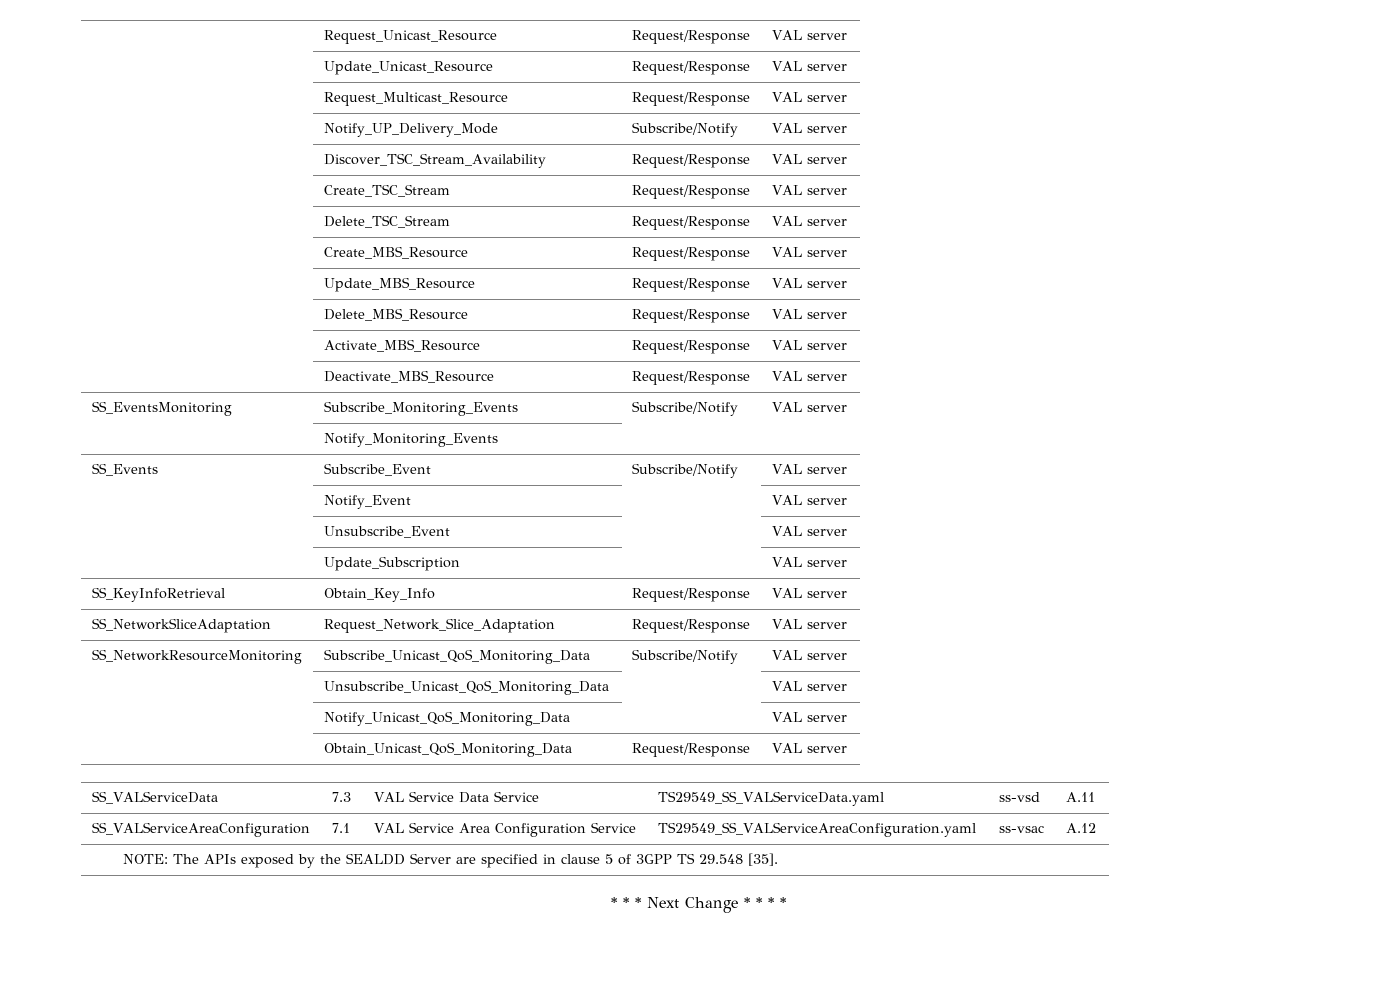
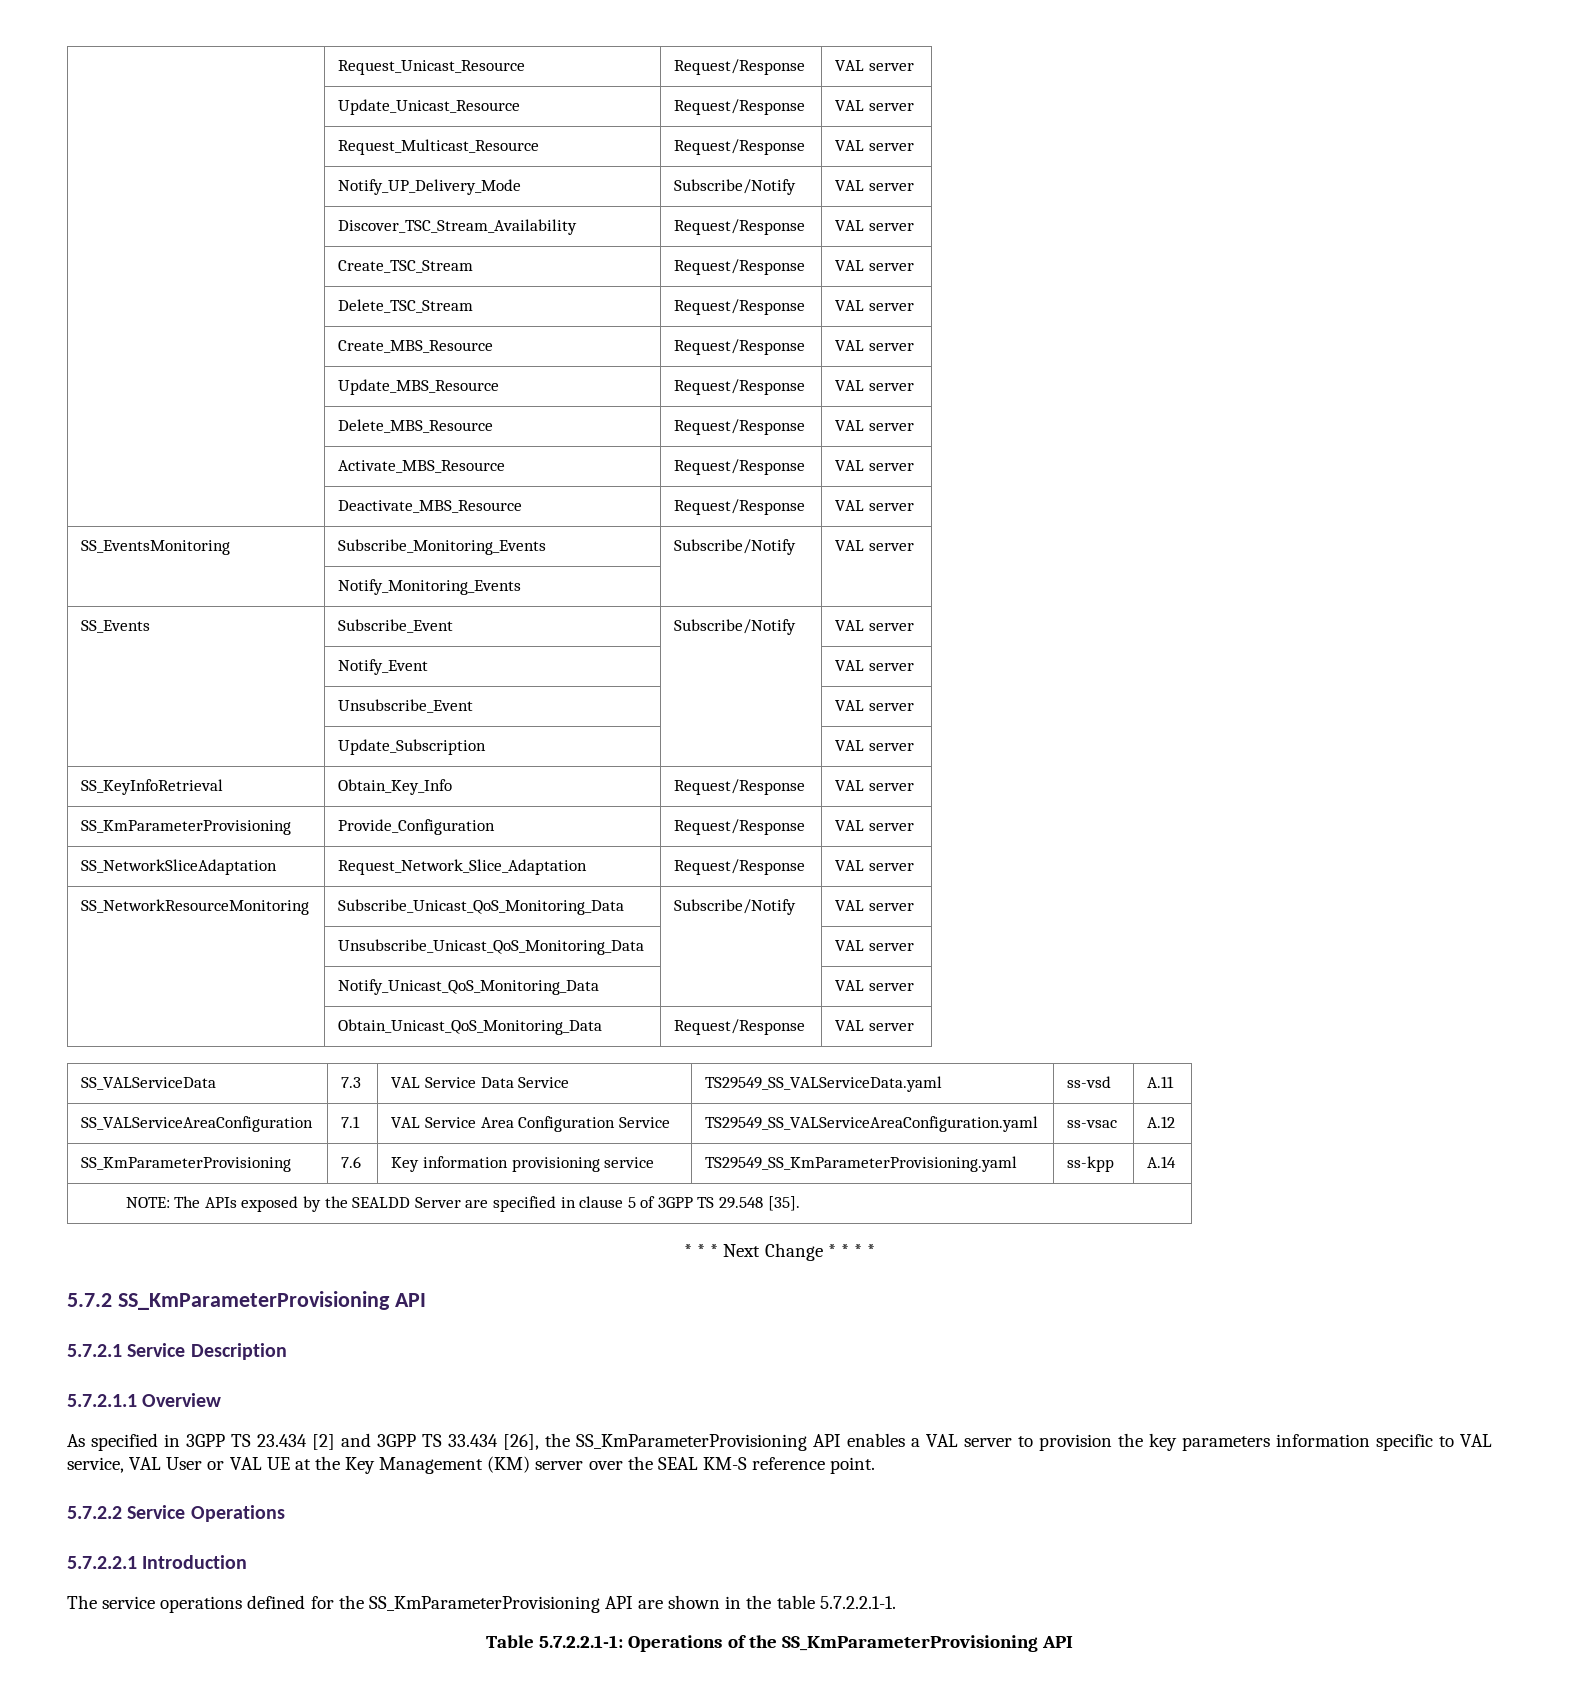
(847, 594) none -> [81,820,292,835] [338,819,496,835] [674,819,806,835] [835,820,914,831] // SS_KmParameterProvisioning | Provide_Configuration | Request/Response | VAL server
(1096, 828) none -> [81,1157,292,1172] [341,1156,362,1168] [391,1156,655,1172] [705,1156,1018,1172] [1067,1156,1115,1172] [1147,1156,1177,1168] // SS_KmParameterProvisioning | 7.6 | Key information provisioning service | TS29549_SS_KmParameterProvisioning.yaml | ss-kpp | A.14
(786, 902) none -> [67,1291,426,1310] [67,1343,287,1360] [67,1393,222,1407] [67,1433,1492,1451] [67,1456,876,1474] [67,1505,285,1522] [67,1555,248,1569] [67,1595,896,1613] [486,1635,1073,1652] // 5.7.2 SS_KmParameterProvisioning API // 5.7.2.1 Service Description // 5.7.2.1.1 Overview // As specified in 3GPP TS 23.434 [2] and 3GPP TS 33.434 [26], the SS_KmParameterProvisioning API enables a VAL server to provision the key parameters information specific to VAL service, VAL User or VAL UE at the Key Management (KM) server over the SEAL KM-S reference point. // 5.7.2.2 Service Operations // 5.7.2.2.1 Introduction // The service operations defined for the SS_KmParameterProvisioning API are shown in the table 5.7.2.2.1-1. // Table 5.7.2.2.1-1: Operations of the SS_KmParameterProvisioning API

